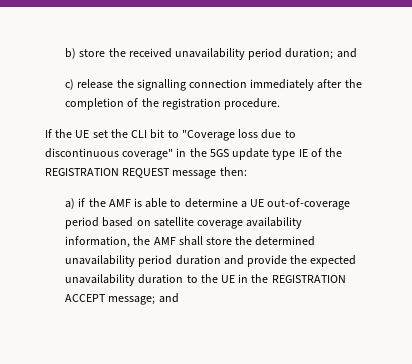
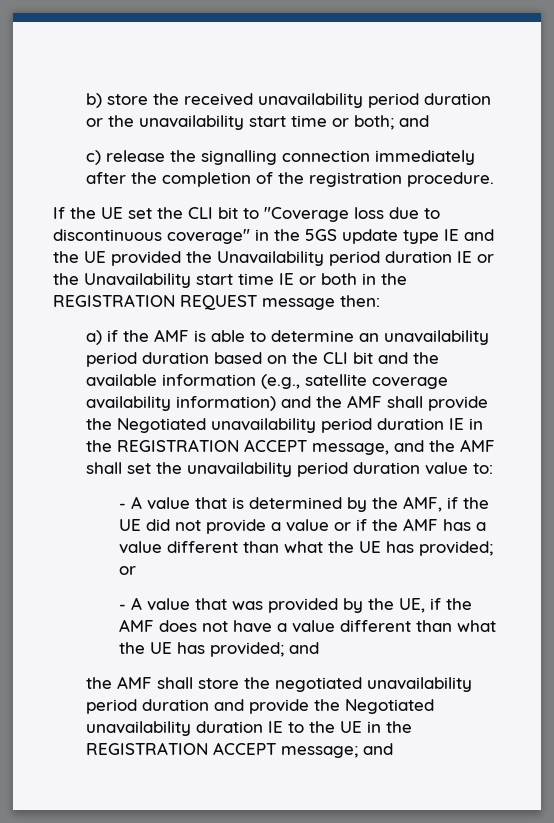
[285,48,334,60] duration; -> [424,93,492,105] [86,115,395,130] duration or the unavailability start time or both;
[310,148,322,157] of -> [464,229,494,241] [53,251,494,266] [53,273,376,288] and the UE provided the Unavailability period duration IE or the Unavailability start time IE or both in
[240,198,351,210] [65,217,303,229] [65,236,131,248] a UE out-of-coverage period based on satellite coverage availability information, -> [359,330,490,345] [86,352,440,367] [86,374,449,389] [86,395,489,411] [86,418,484,433] [86,439,496,455] [86,462,494,477] [119,496,490,512] [119,518,487,534] [119,541,494,556] [119,566,137,575] [119,597,473,613] [119,619,497,633] [119,642,320,657] an unavailability period duration based on the CLI bit and the available information (e.g., satellite coverage availability information) and the AMF shall provide the Negotiated unavailability period duration IE in the REGISTRATION ACCEPT message, and the AMF shall set the unavailability period duration value to: // - A value that is determined by the AMF, if the UE did not provide a value or if the AMF has a value different than what the UE has provided; or // - A value that was provided by the UE, if the AMF does not have a value different than what the UE has provided; and //
[255,236,316,246] determined -> [275,677,363,692] negotiated
[310,255,357,267] expected -> [345,699,435,714] Negotiated
(184, 279) none -> [268,721,284,733] IE

